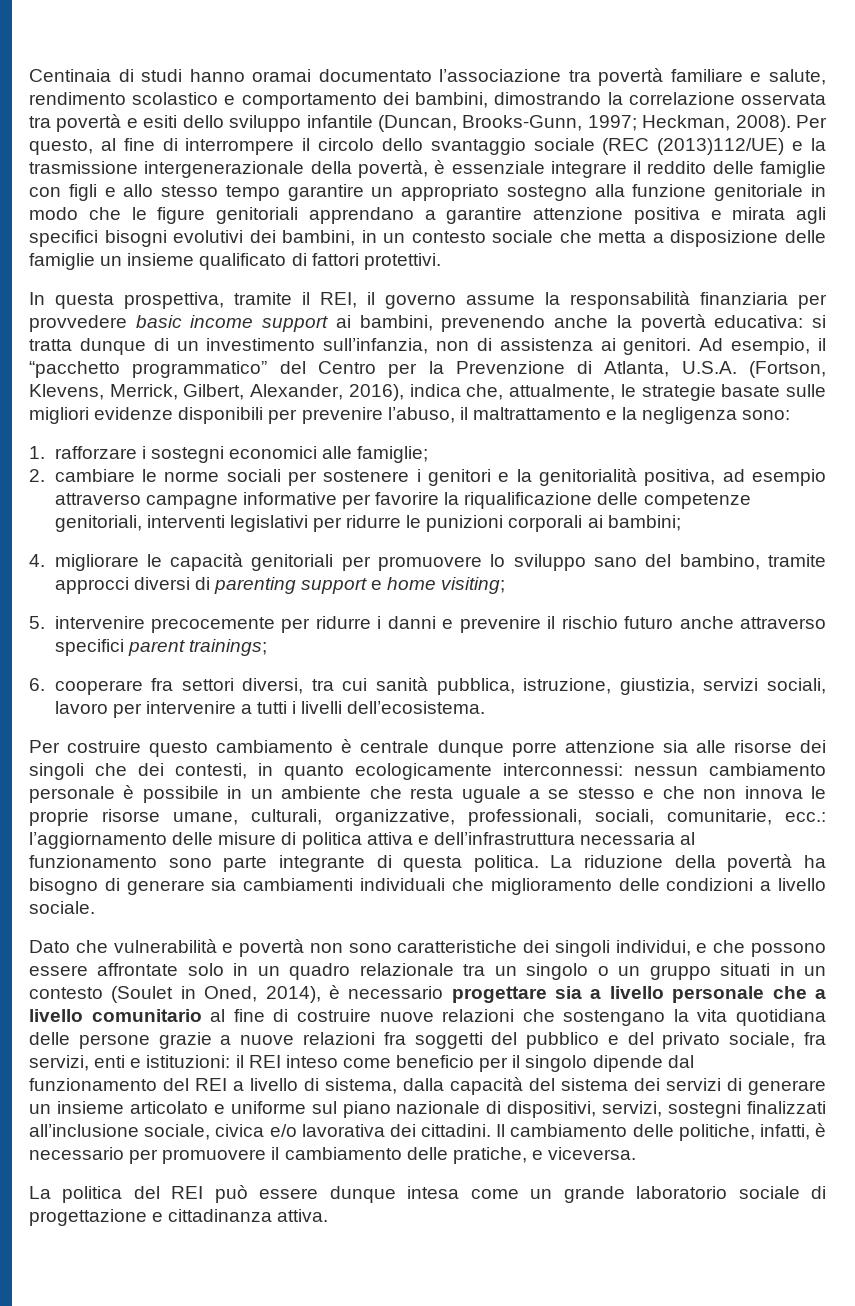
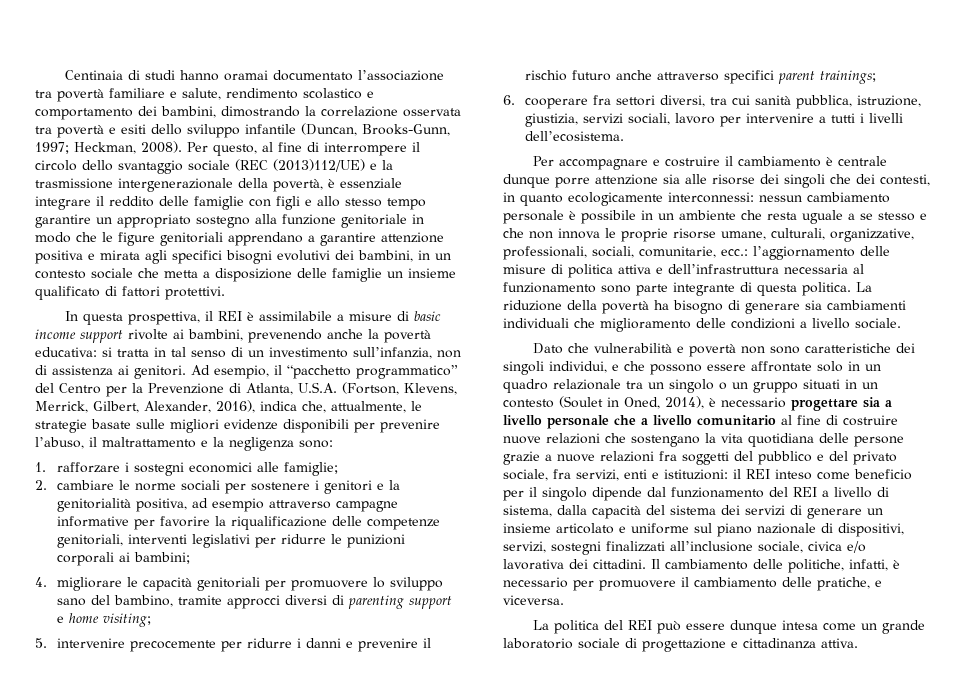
[234,291,827,309] [29,315,127,332] tramite il REI, il governo assume la responsabilità finanziaria per provvedere -> [204,311,409,321] il REI è assimilabile a misure di
(329, 324) none -> [128,329,168,340] rivolte
[79,338,146,355] dunque -> [154,347,226,358] in tal senso
[67,740,209,757] costruire questo -> [558,156,733,170] accompagnare e costruire il

